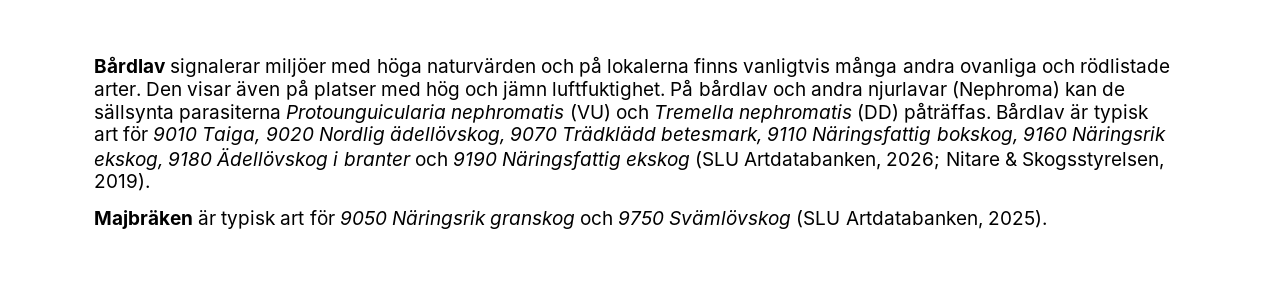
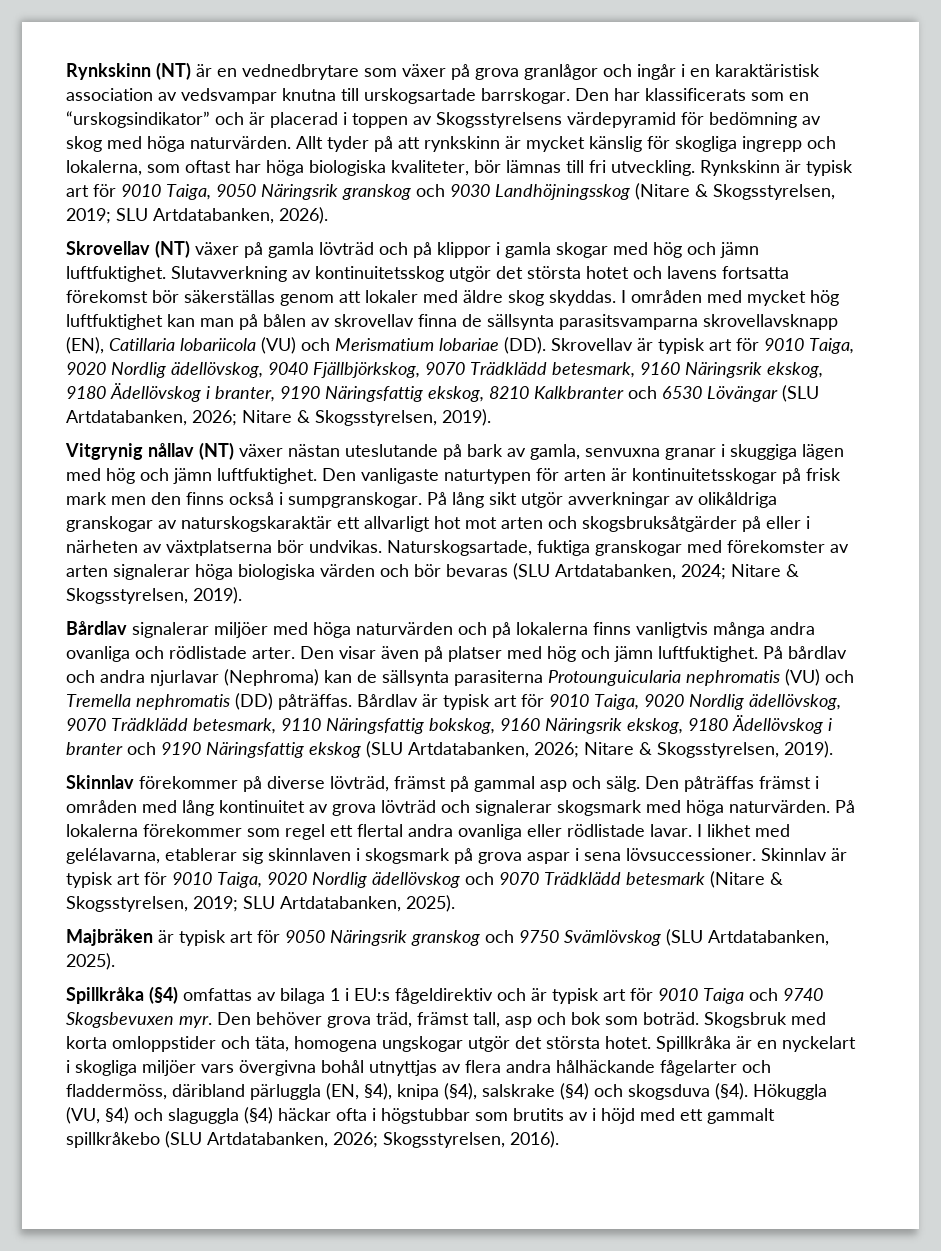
(94, 64) none -> [66,62,820,80] [66,88,809,104] [66,111,821,128] [66,136,836,152] [66,160,853,176] [66,183,835,200] [66,207,328,224] [66,240,759,258] [66,266,789,282] [66,290,839,306] [66,314,838,330] [66,337,854,354] [66,362,823,378] [66,383,819,402] [66,409,491,426] [65,442,844,460] [66,468,841,484] [66,492,777,508] [66,516,810,532] [66,540,849,556] [66,563,799,580] [66,587,242,604] Rynkskinn (NT) är en vednedbrytare som växer på grova granlågor och ingår i en karaktäristisk association av vedsvampar knutna till urskogsartade barrskogar. Den har klassificerats som en “urskogsindikator” och är placerad i toppen av Skogsstyrelsens värdepyramid för bedömning av skog med höga naturvärden. Allt tyder på att rynkskinn är mycket känslig för skogliga ingrepp och lokalerna, som oftast har höga biologiska kvaliteter, bör lämnas till fri utveckling. Rynkskinn är typisk art för 9010 Taiga, 9050 Näringsrik granskog och 9030 Landhöjningsskog (Nitare & Skogsstyrelsen, 2019; SLU Artdatabanken, 2026). // Skrovellav (NT) växer på gamla lövträd och på klippor i gamla skogar med hög och jämn luftfuktighet. Slutavverkning av kontinuitetsskog utgör det största hotet och lavens fortsatta förekomst bör säkerställas genom att lokaler med äldre skog skyddas. I områden med mycket hög luftfuktighet kan man på bålen av skrovellav finna de sällsynta parasitsvamparna skrovellavsknapp (EN), Catillaria lobariicola (VU) och Merismatium lobariae (DD). Skrovellav är typisk art för 9010 Taiga, 9020 Nordlig ädellövskog, 9040 Fjällbjörkskog, 9070 Trädklädd betesmark, 9160 Näringsrik ekskog, 9180 Ädellövskog i branter, 9190 Näringsfattig ekskog, 8210 Kalkbranter och 6530 Lövängar (SLU Artdatabanken, 2026; Nitare & Skogsstyrelsen, 2019). // Vitgrynig nållav (NT) växer nästan uteslutande på bark av gamla, senvuxna granar i skuggiga lägen med hög och jämn luftfuktighet. Den vanligaste naturtypen för arten är kontinuitetsskogar på frisk mark men den finns också i sumpgranskogar. På lång sikt utgör avverkningar av olikåldriga granskogar av naturskogskaraktär ett allvarligt hot mot arten och skogsbruksåtgärder på eller i närheten av växtplatserna bör undvikas. Naturskogsartade, fuktiga granskogar med förekomster av arten signalerar höga biologiska värden och bör bevaras (SLU Artdatabanken, 2024; Nitare & Skogsstyrelsen, 2019). //
(150, 182) none -> [66,775,819,792] [66,800,855,816] [66,824,790,840] [66,848,847,864] [66,871,783,888] [66,895,455,912] // Skinnlav förekommer på diverse lövträd, främst på gammal asp och sälg. Den påträffas främst i områden med lång kontinuitet av grova lövträd och signalerar skogsmark med höga naturvärden. På lokalerna förekommer som regel ett flertal andra ovanliga eller rödlistade lavar. I likhet med gelélavarna, etablerar sig skinnlaven i skogsmark på grova aspar i sena lövsuccessioner. Skinnlav är typisk art för 9010 Taiga, 9020 Nordlig ädellövskog och 9070 Trädklädd betesmark (Nitare & Skogsstyrelsen, 2019; SLU Artdatabanken, 2025).
(1047, 219) none -> [66,986,823,1004] [66,1012,826,1028] [66,1036,856,1052] [66,1060,771,1076] [66,1083,827,1100] [66,1107,775,1124] [66,1131,559,1148] // Spillkråka (§4) omfattas av bilaga 1 i EU:s fågeldirektiv och är typisk art för 9010 Taiga och 9740 Skogsbevuxen myr. Den behöver grova träd, främst tall, asp och bok som boträd. Skogsbruk med korta omloppstider och täta, homogena ungskogar utgör det största hotet. Spillkråka är en nyckelart i skogliga miljöer vars övergivna bohål utnyttjas av flera andra hålhäckande fågelarter och fladdermöss, däribland pärluggla (EN, §4), knipa (§4), salskrake (§4) och skogsduva (§4). Hökuggla (VU, §4) och slaguggla (§4) häckar ofta i högstubbar som brutits av i höjd med ett gammalt spillkråkebo (SLU Artdatabanken, 2026; Skogsstyrelsen, 2016).

